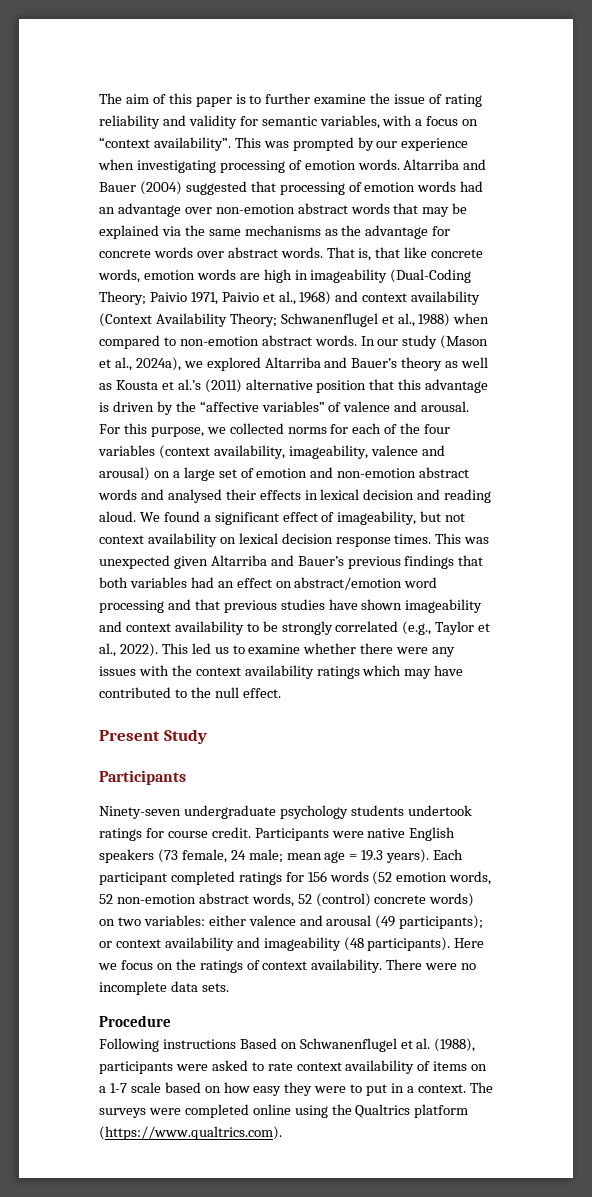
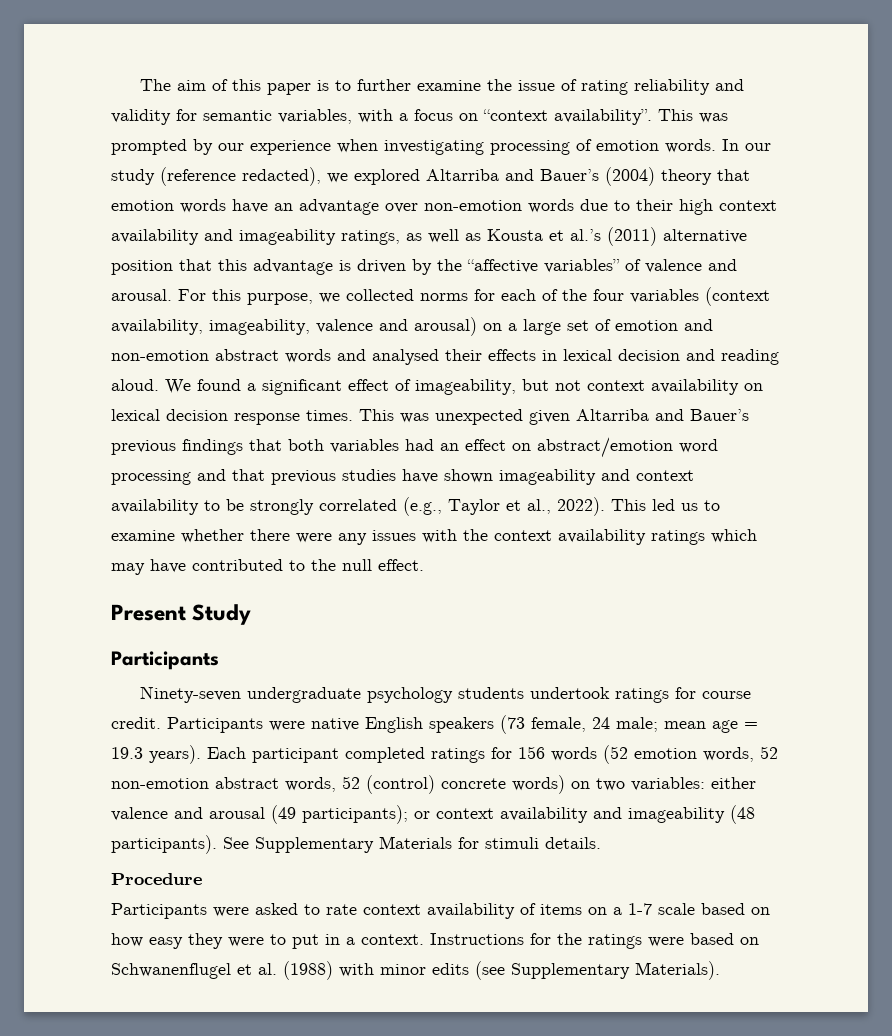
[403,159,487,170] [99,181,484,195] [99,203,468,217] [99,225,451,239] [99,247,484,261] [98,269,472,283] [99,291,481,305] [99,313,490,327] [99,335,489,349] [99,357,181,371] Altarriba and Bauer (2004) suggested that processing of emotion words had an advantage over non-emotion abstract words that may be explained via the same mechanisms as the advantage for concrete words over abstract words. That is, that like concrete words, emotion words are high in imageability (Dual-Coding Theory; Paivio 1971, Paivio et al., 1968) and context availability (Context Availability Theory; Schwanenflugel et al., 1988) when compared to non-emotion abstract words. In our study (Mason et al., 2024a), -> [722,139,771,151] [111,167,321,186] In our study (reference redacted),
[401,357,443,371] theory -> [605,167,750,186] [111,199,777,215] [111,229,400,245] (2004) theory that emotion words have an advantage over non-emotion words due to their high context availability and imageability ratings,
[454,938,485,948] [98,959,477,973] [99,981,229,995] [99,1015,171,1027] [99,1038,476,1052] [99,1061,173,1074] Here we focus on the ratings of context availability. There were no incomplete data sets. // Procedure // Following instructions Based on Schwanenflugel et al. (1988), participants -> [223,836,601,853] [111,873,202,885] [111,903,207,919] See Supplementary Materials for stimuli details. // Procedure // Participants
[469,1082,493,1093] [99,1104,469,1118] [99,1126,282,1140] The surveys were completed online using the Qualtrics platform (https://www.qualtrics.com). -> [430,933,759,949] [111,961,720,980] Instructions for the ratings were based on Schwanenflugel et al. (1988) with minor edits (see Supplementary Materials).

